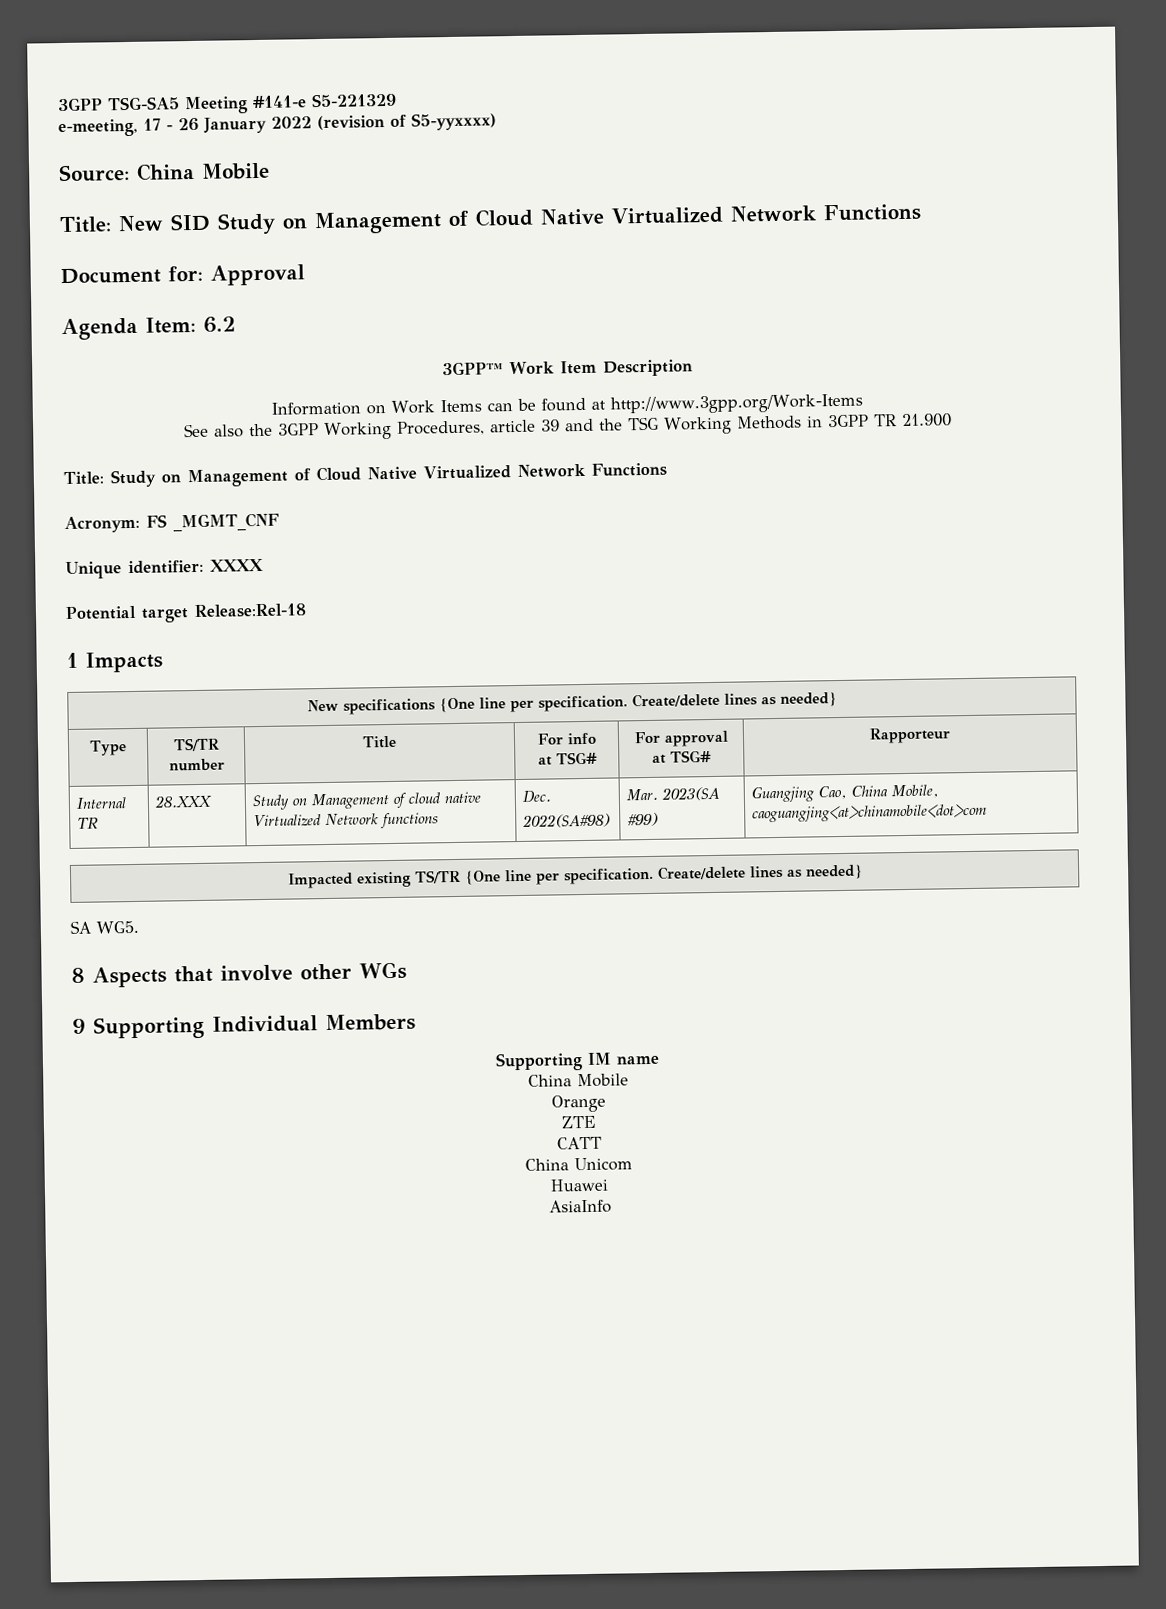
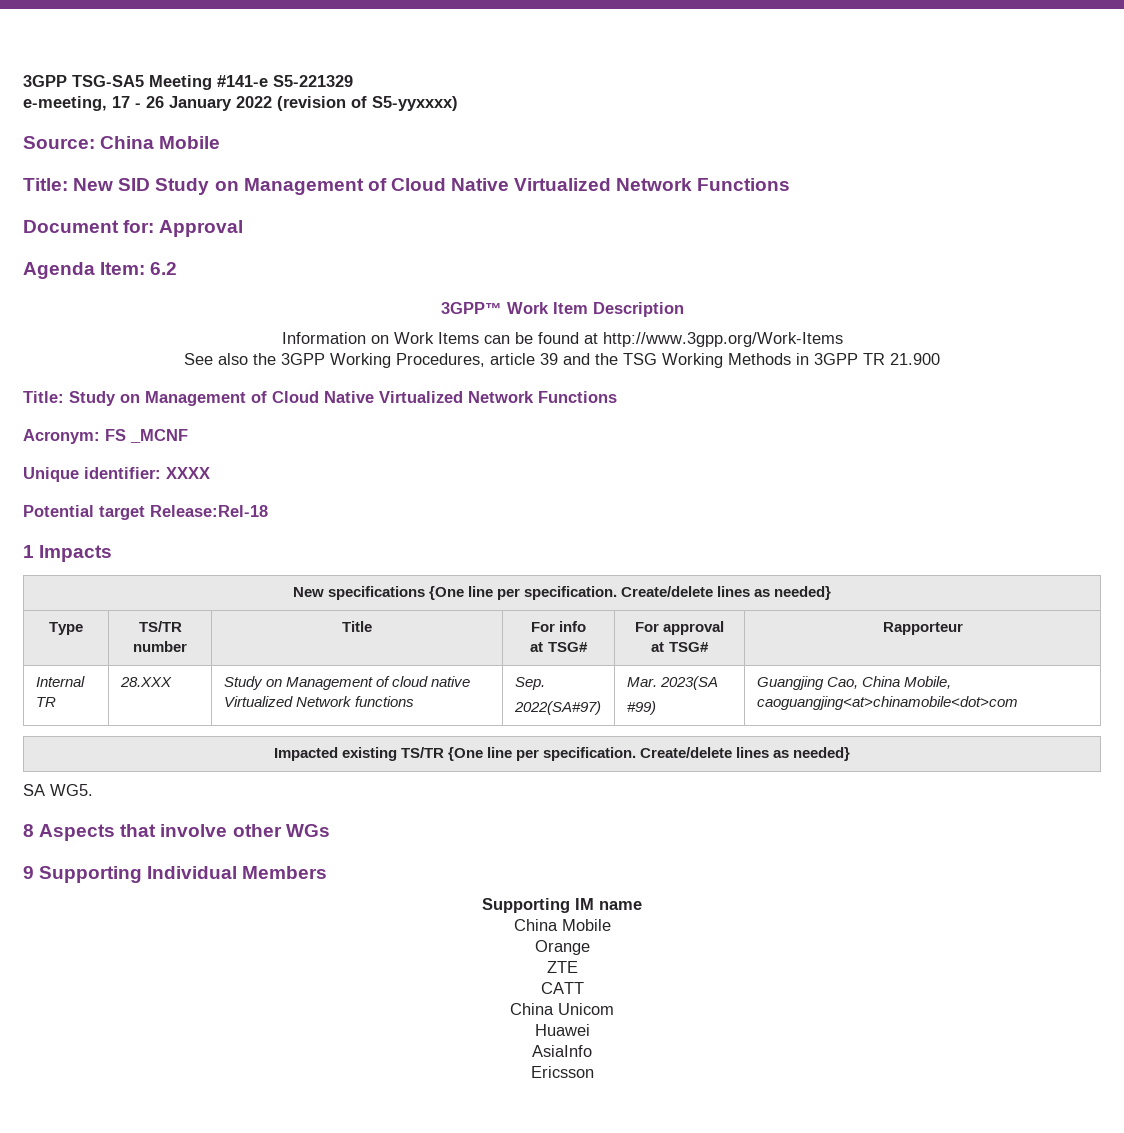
[173,512,279,532] _MGMT_CNF -> [130,429,188,443] _MCNF
[522,790,552,803] [522,813,612,828] Dec. // 2022(SA#98) -> [514,677,545,690] [513,701,601,715] Sep. // 2022(SA#97)
(612, 1206) none -> [530,1066,594,1078] // Ericsson

